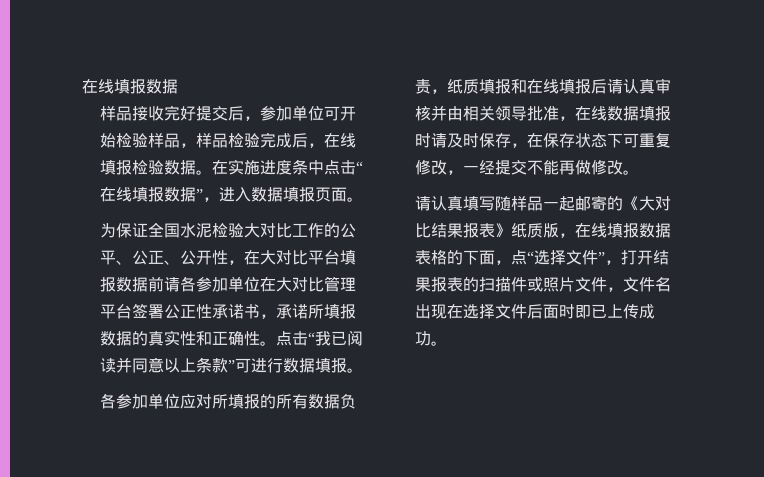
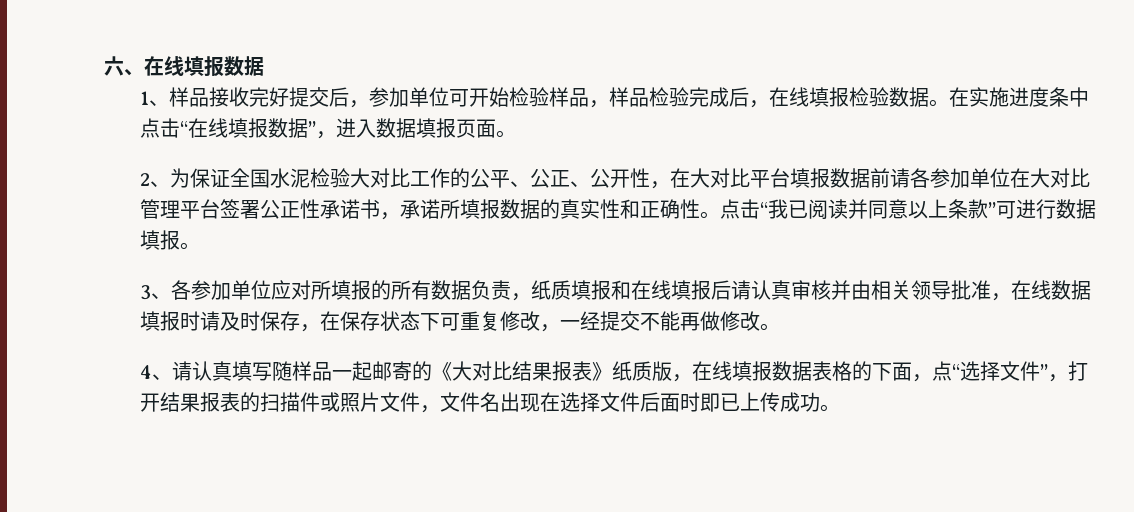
(82, 86) none -> [104,56,144,76] 六、
(178, 86) none -> [140,91,170,106] 1、
(363, 199) none -> [140,173,171,187] 2、
(363, 370) none -> [140,285,172,300] 3、
(639, 172) none -> [140,365,173,380] 4、

